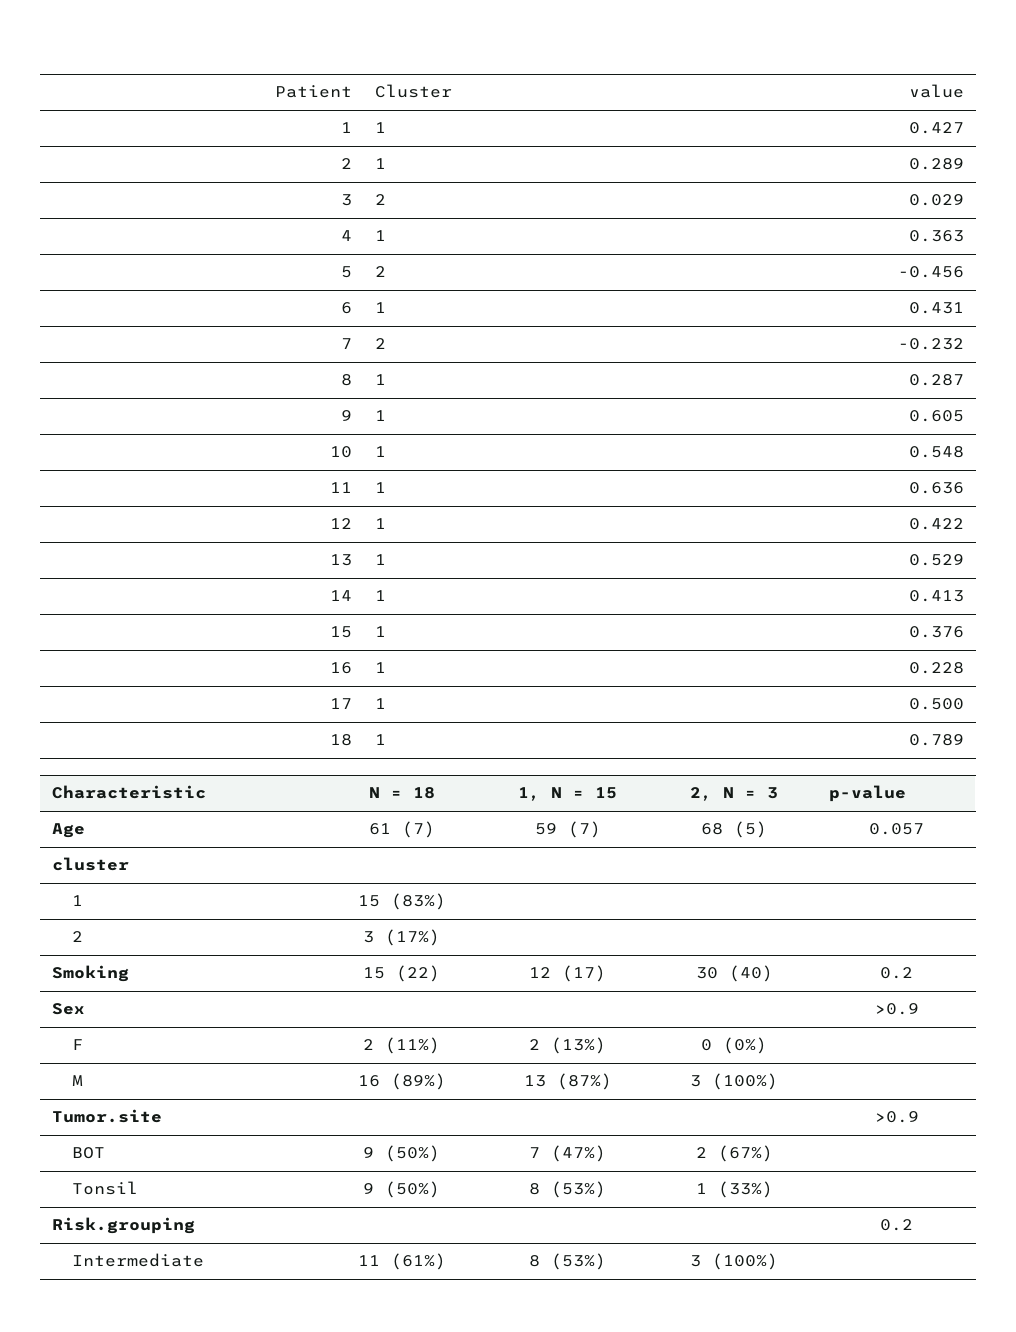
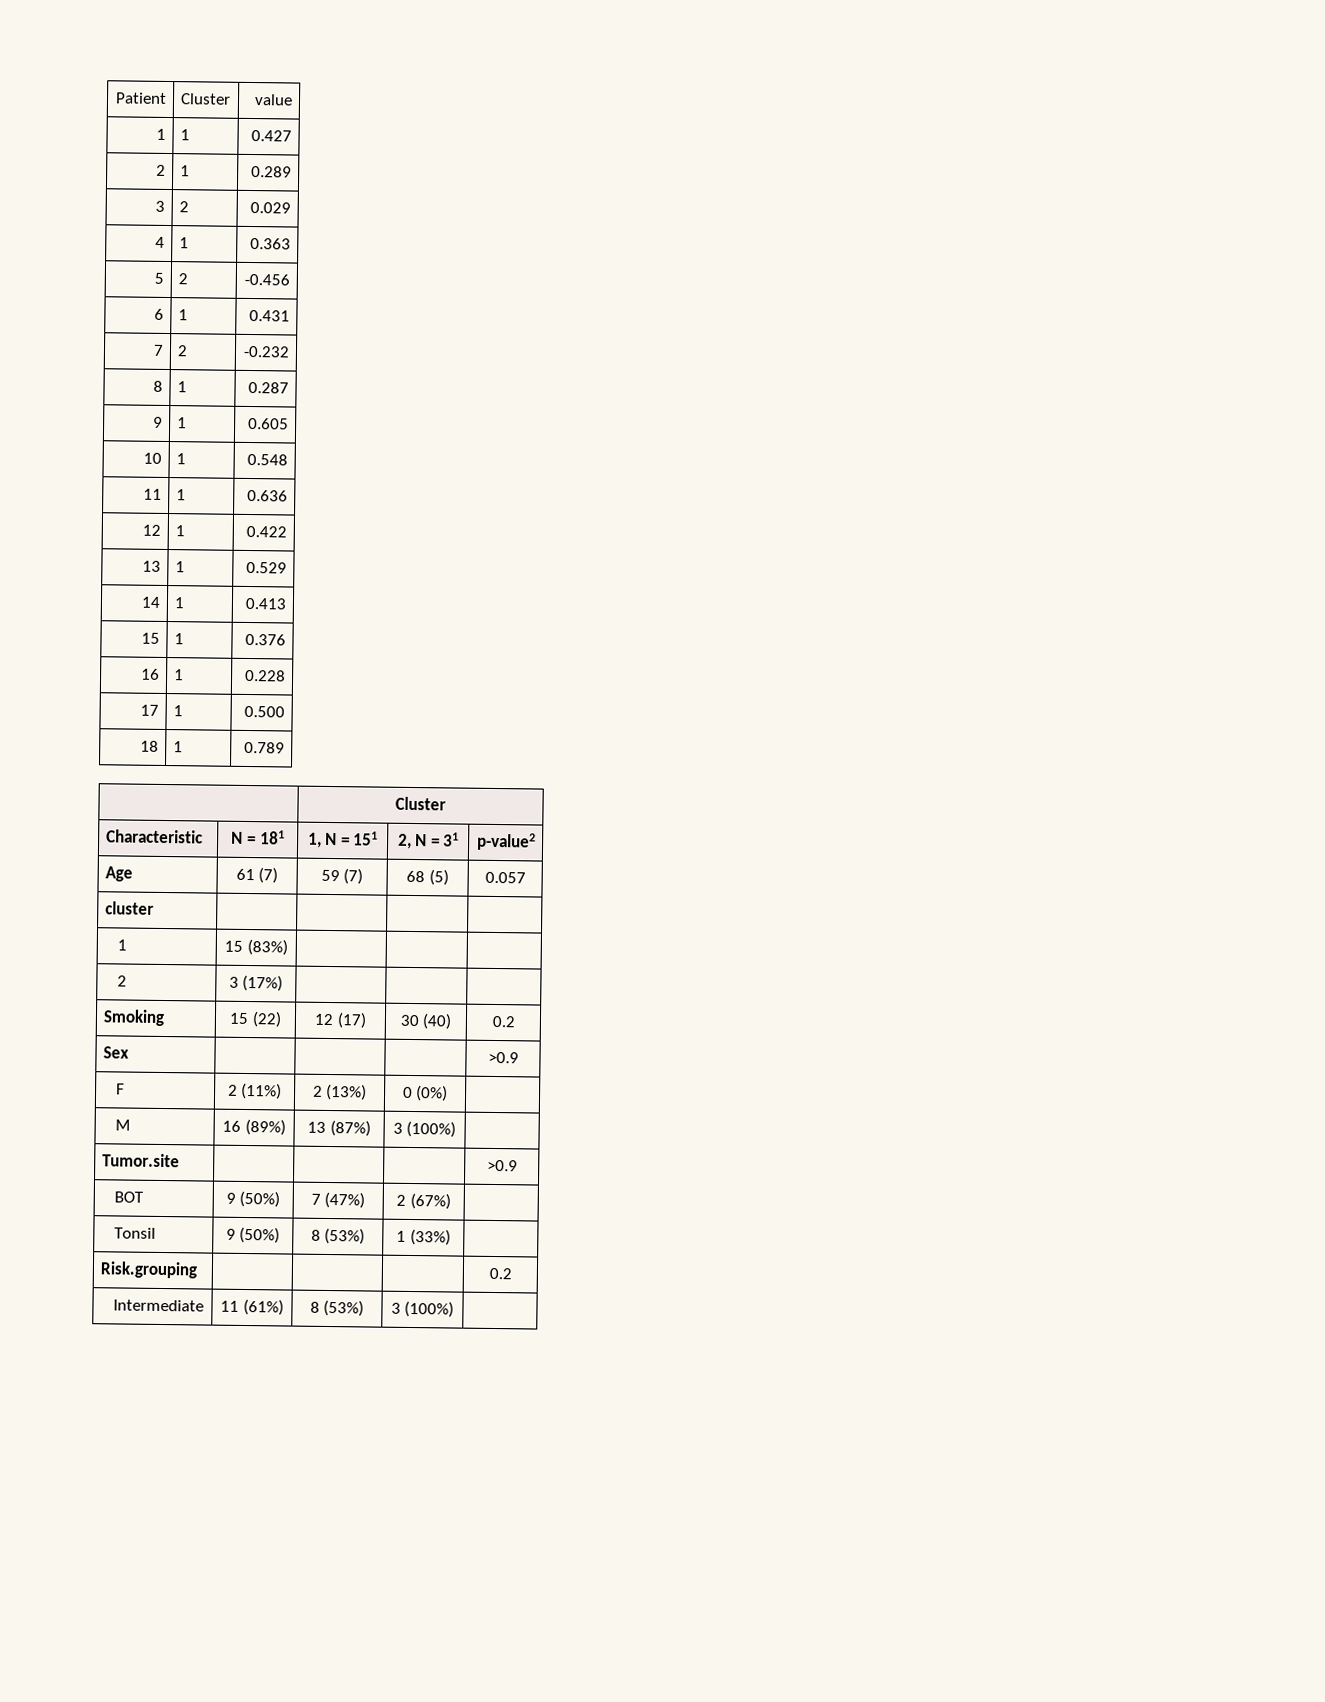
(965, 740) none -> [395,796,446,811] // | Cluster
[412,787,435,799] 18 -> [259,830,285,845] 181
[595,787,617,799] 15 -> [353,831,379,846] 151
[767,787,778,799] [828,785,906,802] 3 | p-value -> [443,832,460,847] [476,832,536,851] 31 | p-value2

